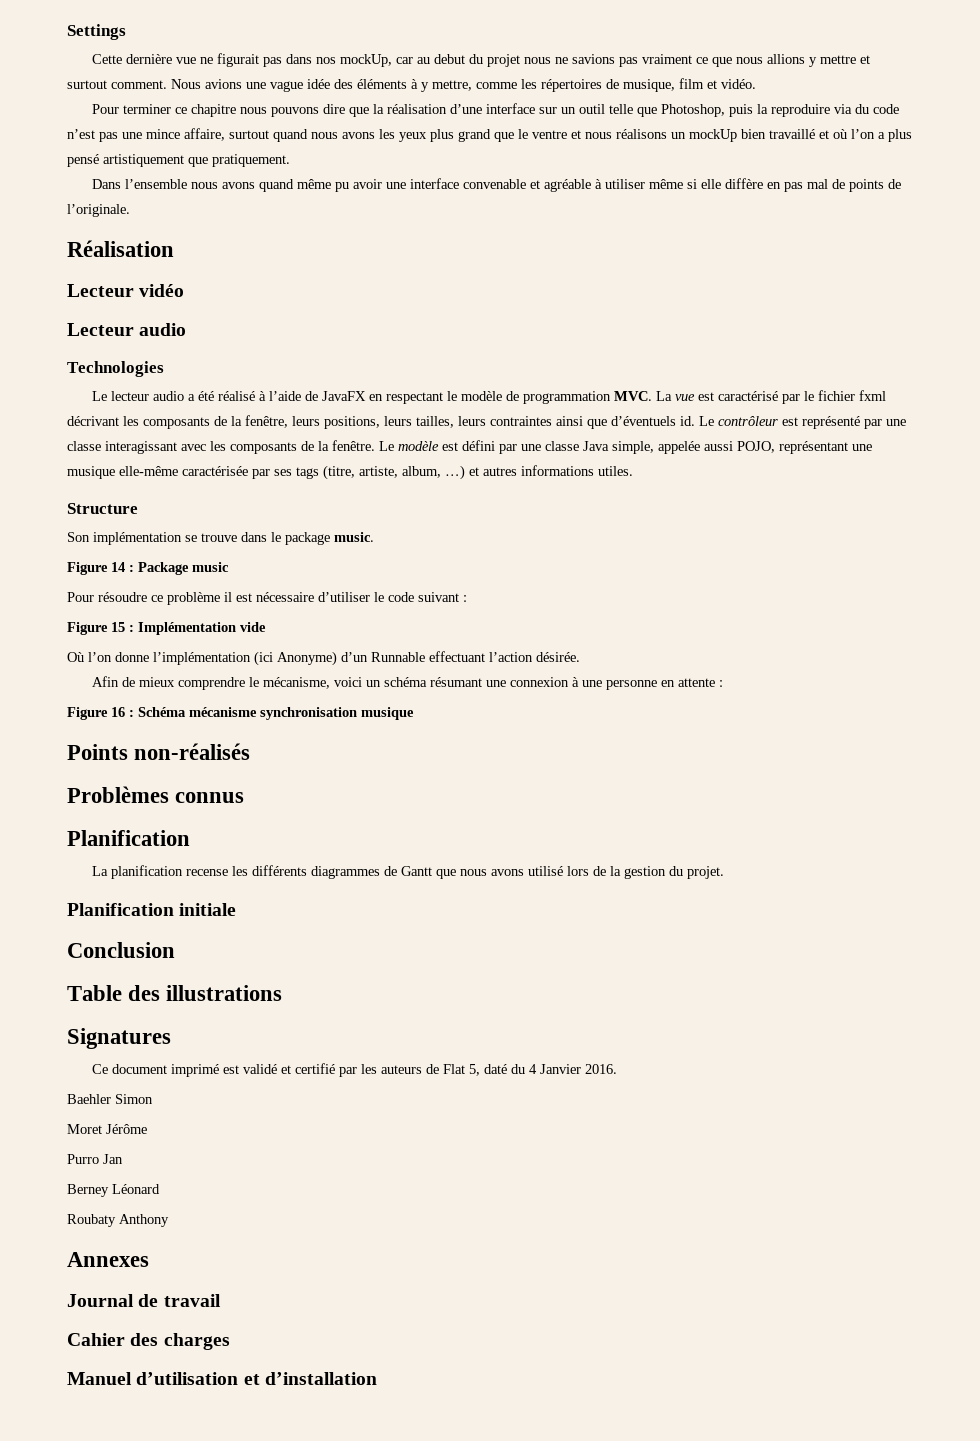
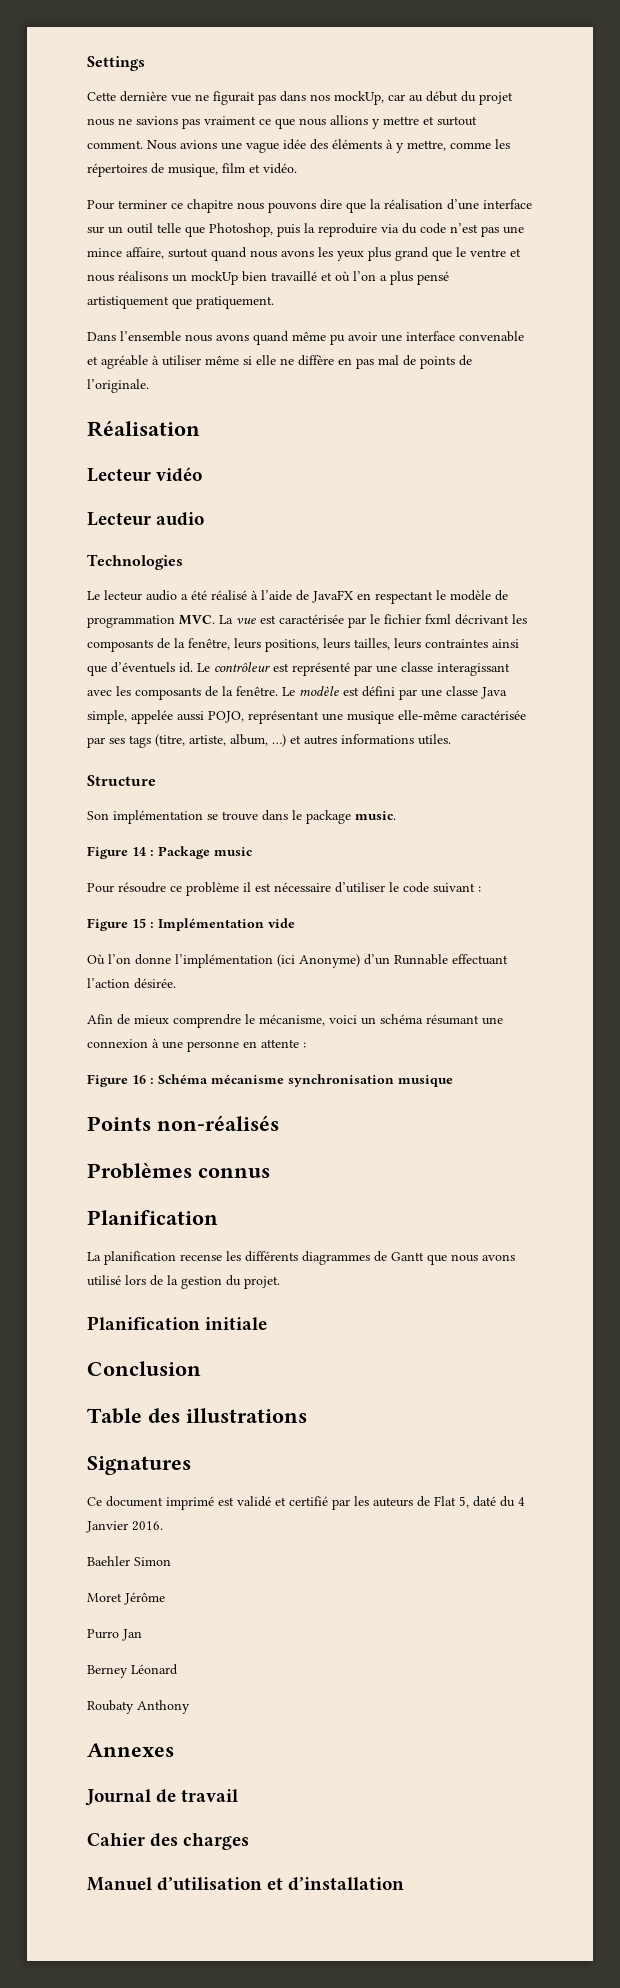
[434,54,466,64] debut -> [426,91,458,102] début
(722, 184) none -> [280,358,294,365] ne
[718,391,779,401] caractérisé -> [279,614,344,624] caractérisée

